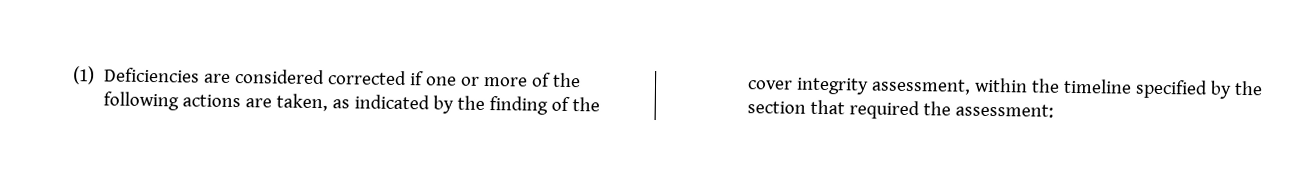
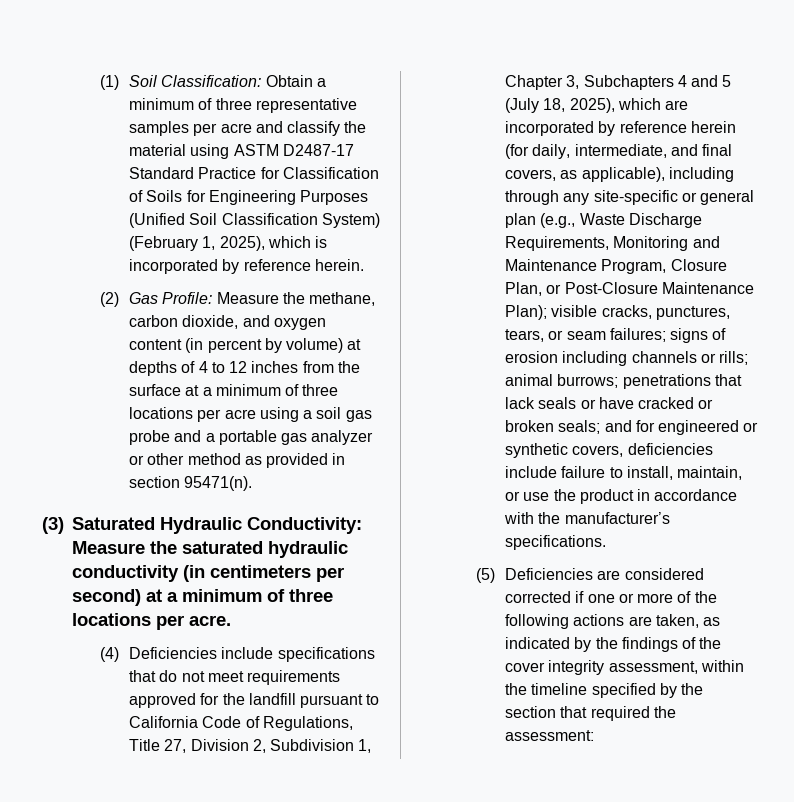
(96, 75) none -> [128,75,326,87] [128,98,357,113] [128,121,367,136] [128,144,354,159] [128,167,379,179] [128,190,369,205] [128,213,380,228] [128,236,328,251] [128,259,364,274] [99,292,376,307] [128,315,326,330] [128,338,362,353] [128,361,361,376] [128,384,339,396] [128,407,372,422] [128,430,374,445] [128,453,346,468] [128,476,253,491] [42,517,362,534] [72,541,348,558] [72,565,344,582] [72,589,333,606] [72,613,231,630] [99,647,375,662] [128,670,341,685] [128,693,380,708] [128,716,353,731] [128,739,372,753] [504,75,732,90] [504,98,689,113] [504,121,736,136] [504,144,733,159] [504,167,734,182] [504,190,755,205] [504,213,702,228] [504,236,720,251] [504,259,727,274] [504,282,754,296] [504,305,730,320] [504,328,727,343] [504,351,749,366] [504,374,742,389] [504,397,714,409] [504,420,759,435] [504,443,713,458] [504,466,743,480] [504,489,738,504] [503,512,670,524] [504,535,606,550] [475,568,495,583] Soil Classification: Obtain a minimum of three representative samples per acre and classify the material using ASTM D2487-17 Standard Practice for Classification of Soils for Engineering Purposes (Unified Soil Classification System) (February 1, 2025), which is incorporated by reference herein. // (2) Gas Profile: Measure the methane, carbon dioxide, and oxygen content (in percent by volume) at depths of 4 to 12 inches from the surface at a minimum of three locations per acre using a soil gas probe and a portable gas analyzer or other method as provided in section 95471(n). // (3) Saturated Hydraulic Conductivity: Measure the saturated hydraulic conductivity (in centimeters per second) at a minimum of three locations per acre. // (4) Deficiencies include specifications that do not meet requirements approved for the landfill pursuant to California Code of Regulations, Title 27, Division 2, Subdivision 1, Chapter 3, Subchapters 4 and 5 (July 18, 2025), which are incorporated by reference herein (for daily, intermediate, and final covers, as applicable), including through any site-specific or general plan (e.g., Waste Discharge Requirements, Monitoring and Maintenance Program, Closure Plan, or Post-Closure Maintenance Plan); visible cracks, punctures, tears, or seam failures; signs of erosion including channels or rills; animal burrows; penetrations that lack seals or have cracked or broken seals; and for engineered or synthetic covers, deficiencies include failure to install, maintain, or use the product in accordance with the manufacturer’s specifications. // (5)
[488,96,548,115] finding -> [621,637,678,652] findings

